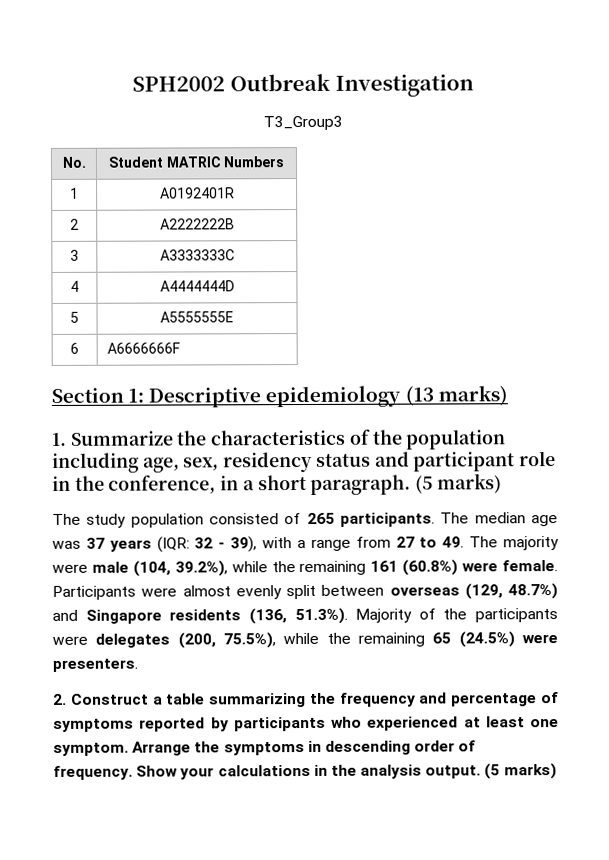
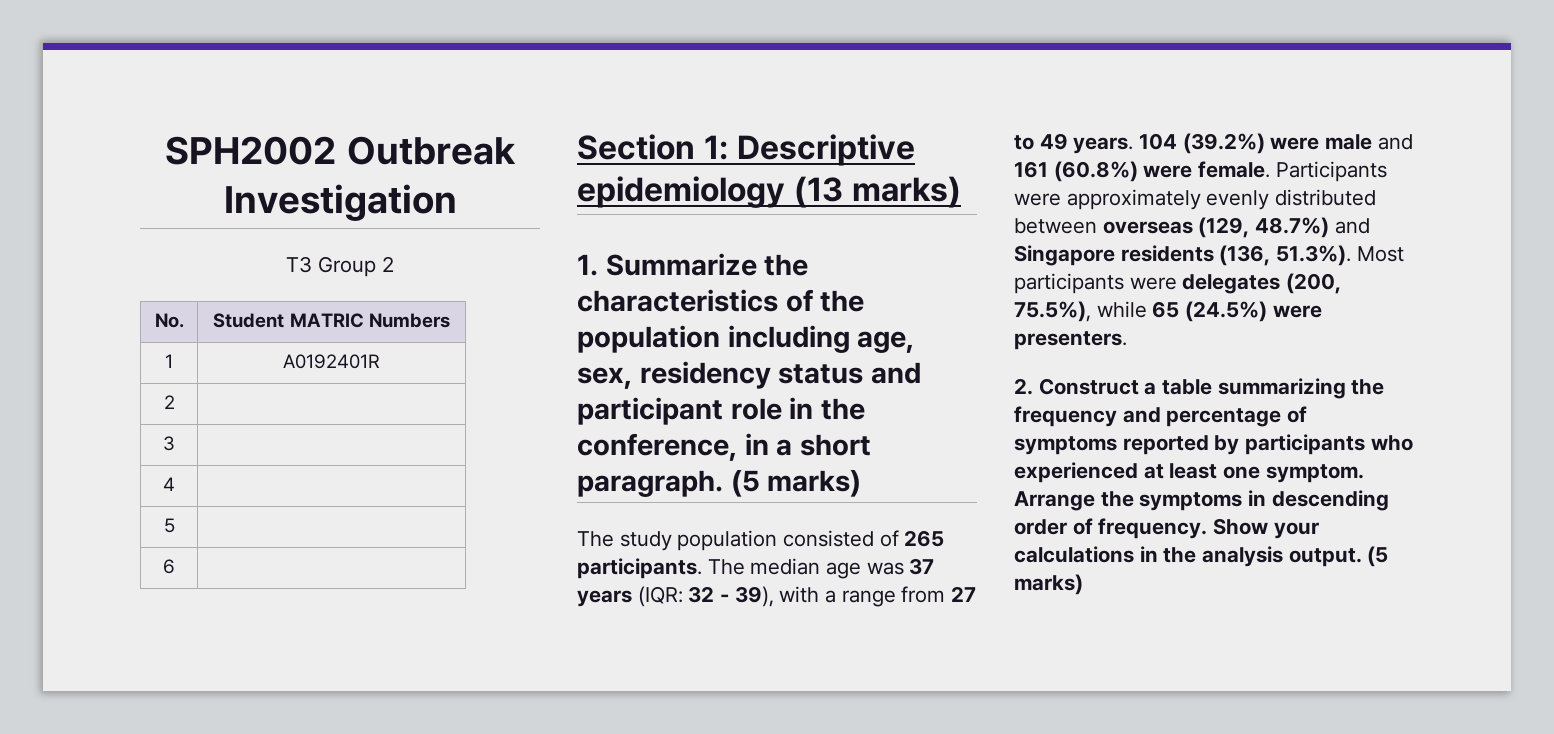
[263,115,343,131] T3_Group3 -> [286,256,394,277] T3 Group 2
[159,218,235,230] A2222222B -> (175, 402) none
[159,249,235,261] A3333333C -> (175, 443) none
[159,280,235,292] A4444444D -> (175, 484) none
[160,311,234,323] A5555555E -> (175, 525) none
[106,342,180,354] A6666666F -> (175, 566) none
[442,536,559,551] [52,560,367,577] 49. The majority were male (104, 39.2%), while the remaining -> [1039,133,1413,154] 49 years. 104 (39.2%) were male and
[182,584,316,600] almost evenly split -> [1066,189,1377,210] approximately evenly distributed
[355,608,468,623] Majority of the -> [1356,246,1404,262] Most
[326,632,425,647] the remaining -> (1147, 309) none

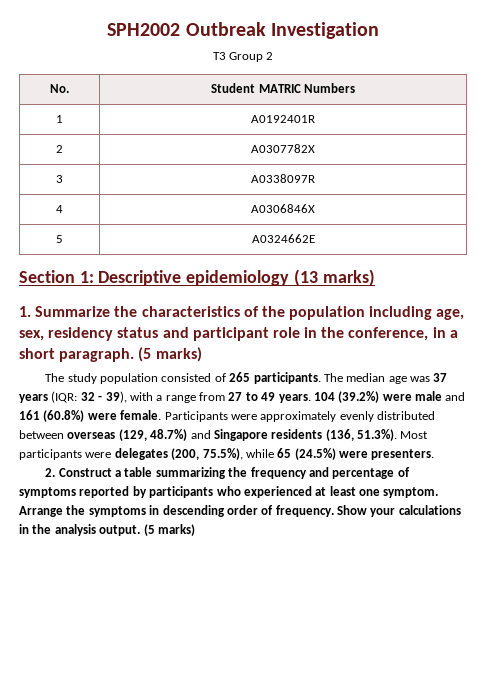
(175, 402) none -> [251,144,315,153] A0307782X
(175, 443) none -> [251,174,315,183] A0338097R
(175, 484) none -> [251,204,315,213] A0306846X
[163,559,175,574] // 6 | -> [251,234,315,243] A0324662E

